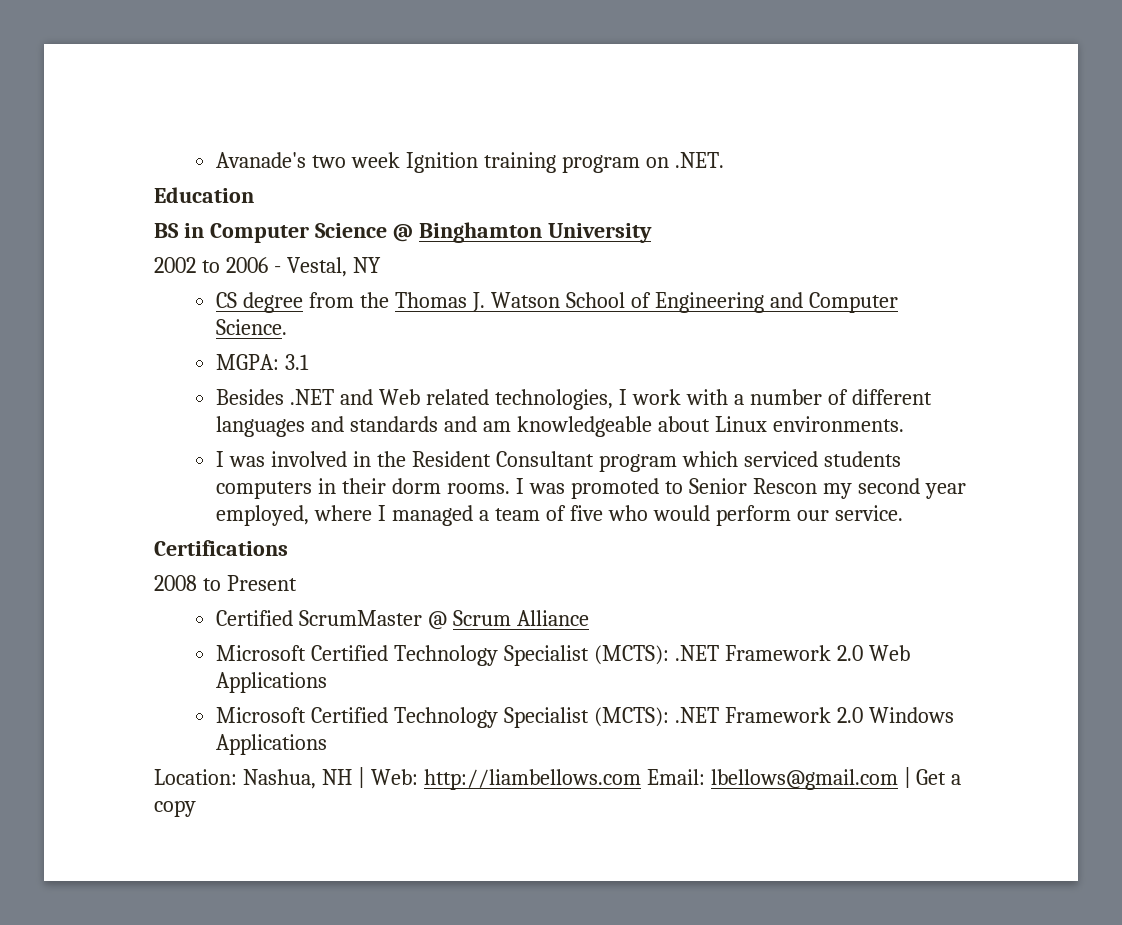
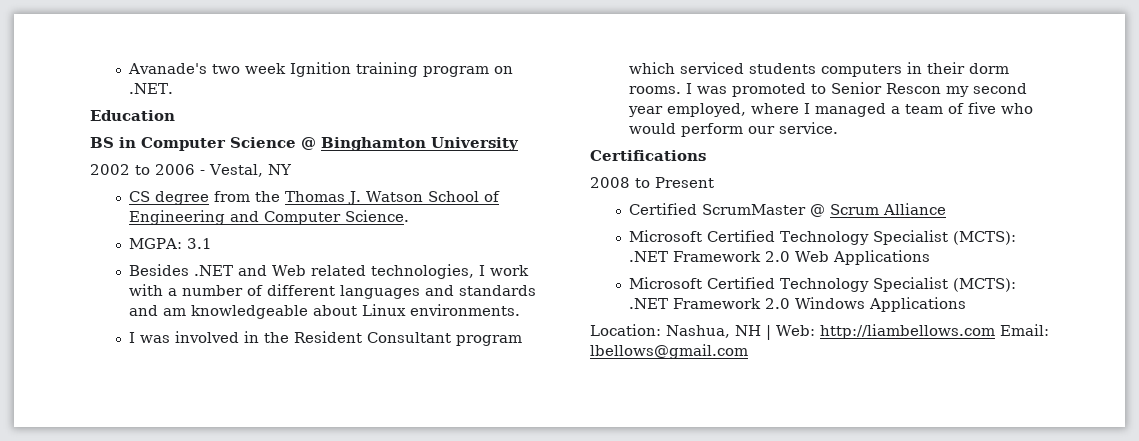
[903,767,962,788] [154,800,196,817] | Get a copy -> (748, 351) none

